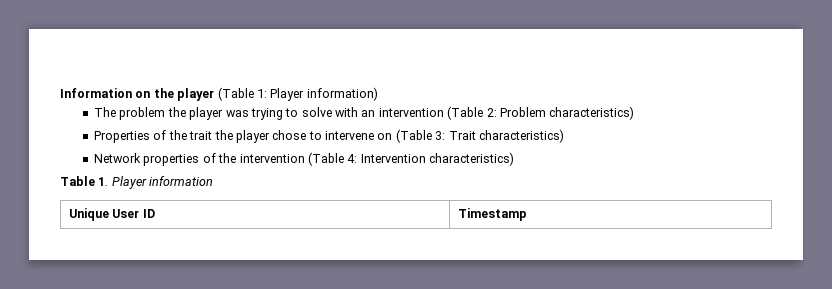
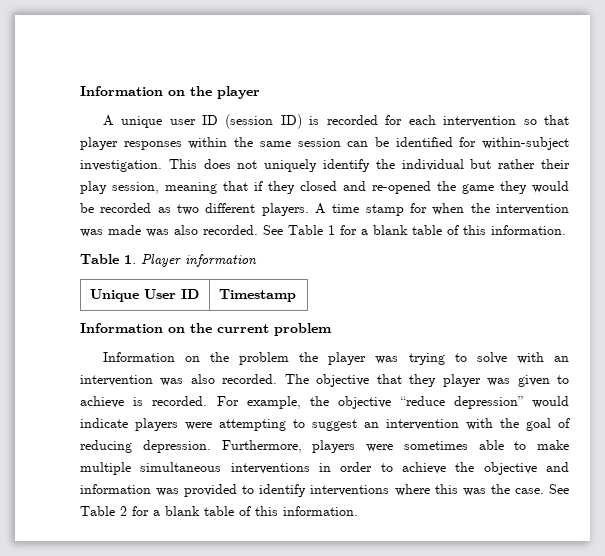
[217,87,378,101] [94,106,635,120] [94,129,564,143] [94,152,515,166] (Table 1: Player information) // The problem the player was trying to solve with an intervention (Table 2: Problem characteristics) // Properties of the trait the player chose to intervene on (Table 3: Trait characteristics) // Network properties of the intervention (Table 4: Intervention characteristics) -> [102,114,569,129] [80,137,569,150] [80,159,570,172] [80,181,569,194] [80,203,569,216] [80,225,566,237] // A unique user ID (session ID) is recorded for each intervention so that player responses within the same session can be identified for within-subject investigation. This does not uniquely identify the individual but rather their play session, meaning that if they closed and re-opened the game they would be recorded as two different players. A time stamp for when the intervention was made was also recorded. See Table 1 for a blank table of this information.
(527, 214) none -> [80,323,332,336] [102,352,569,365] [80,374,569,387] [80,396,569,409] [80,418,570,431] [80,440,569,453] [80,462,569,475] [80,484,569,497] [80,506,358,516] // Information on the current problem // Information on the problem the player was trying to solve with an intervention was also recorded. The objective that they player was given to achieve is recorded. For example, the objective “reduce depression” would indicate players were attempting to suggest an intervention with the goal of reducing depression. Furthermore, players were sometimes able to make multiple simultaneous interventions in order to achieve the objective and information was provided to identify interventions where this was the case. See Table 2 for a blank table of this information.

